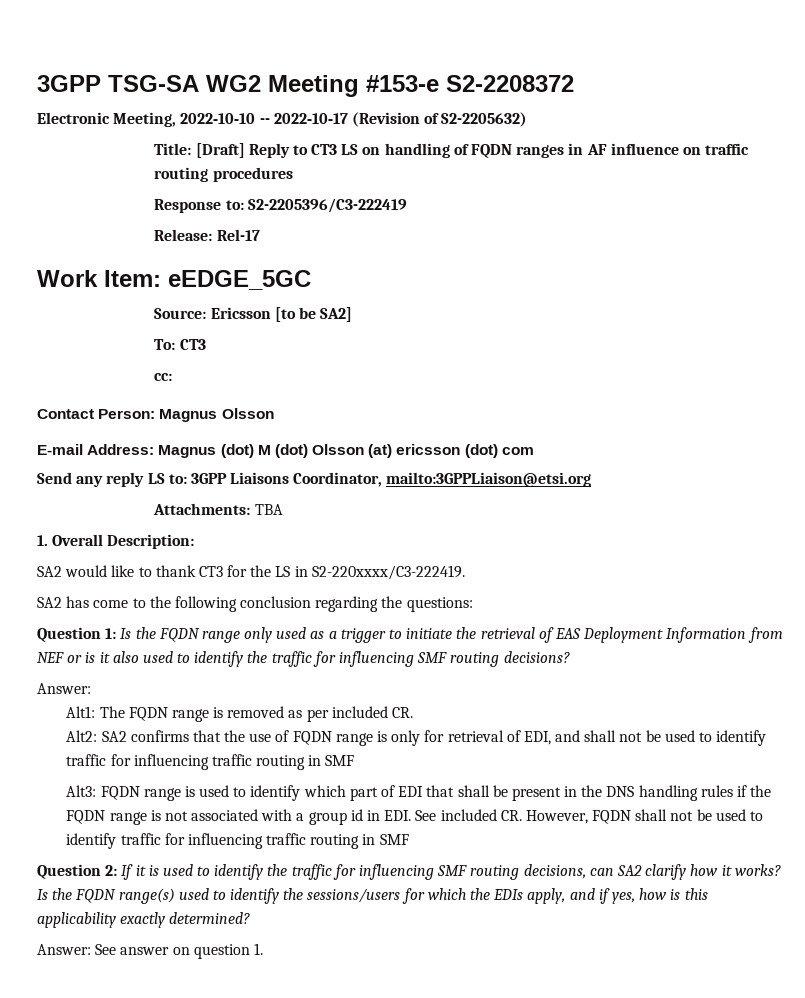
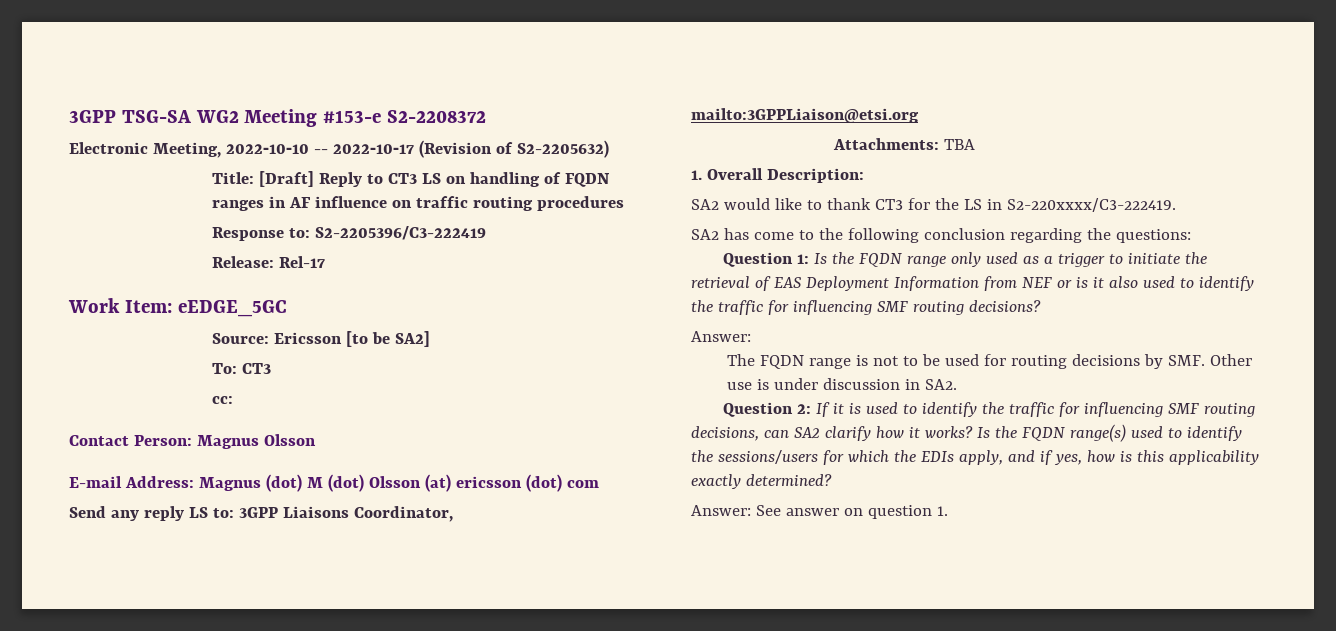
[66,706,96,718] Alt1: -> (751, 336) none
[227,706,414,722] [66,730,767,746] [66,754,355,770] [66,785,772,801] [66,809,764,825] [66,833,409,849] removed as per included CR. // Alt2: SA2 confirms that the use of FQDN range is only for retrieval of EDI, and shall not be used to identify traffic for influencing traffic routing in SMF // Alt3: FQDN range is used to identify which part of EDI that shall be present in the DNS handling rules if the FQDN range is not associated with a group id in EDI. See included CR. However, FQDN shall not be used to identify traffic for influencing traffic routing in SMF -> [872,354,1252,369] [726,378,957,390] not to be used for routing decisions by SMF. Other use is under discussion in SA2.

